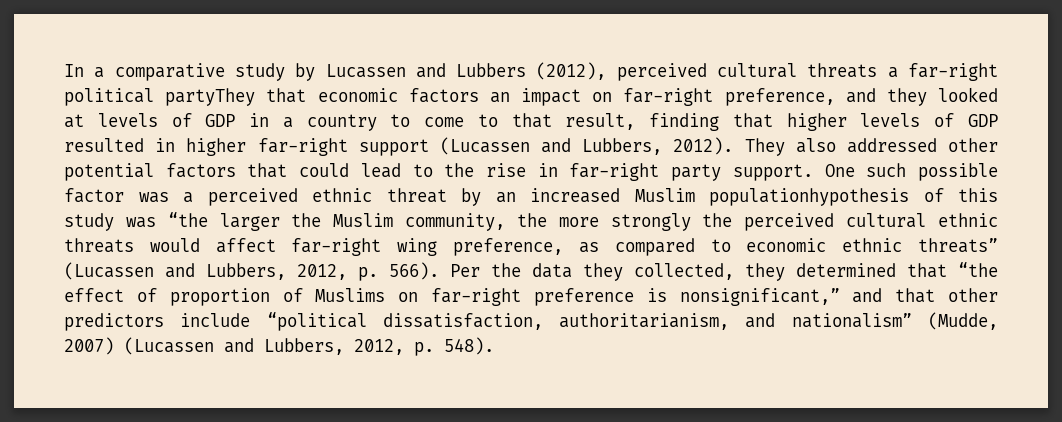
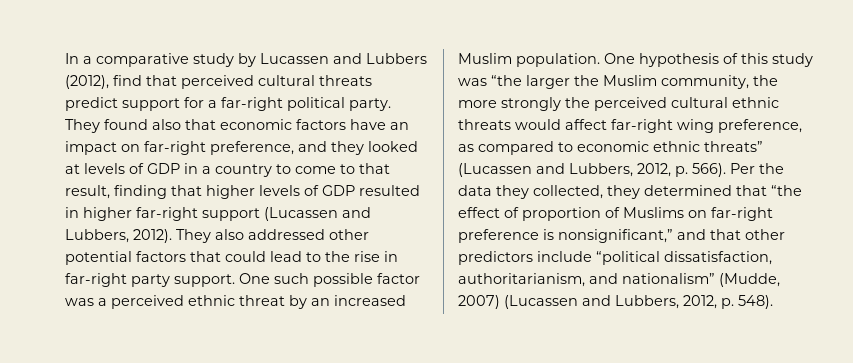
(607, 71) none -> [113,75,177,86] find that
[887,63,998,81] [64,88,256,106] a far-right political partyThey -> [65,97,391,111] [65,119,181,133] predict support for a far-right political party. They found also
(479, 95) none -> [350,119,386,130] have
[709,188,909,206] populationhypothesis -> [516,53,719,67] population. One hypothesis

